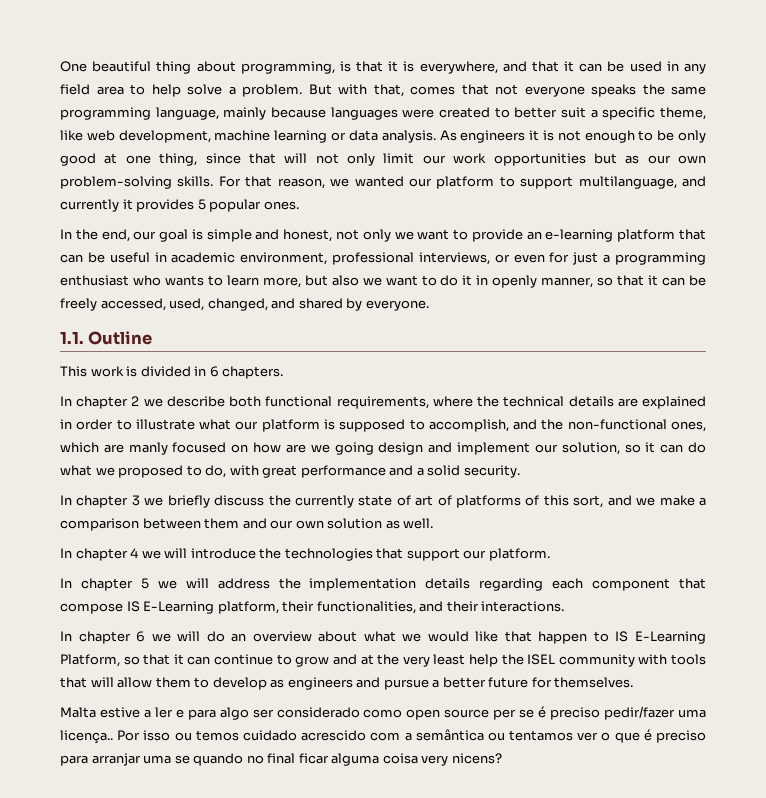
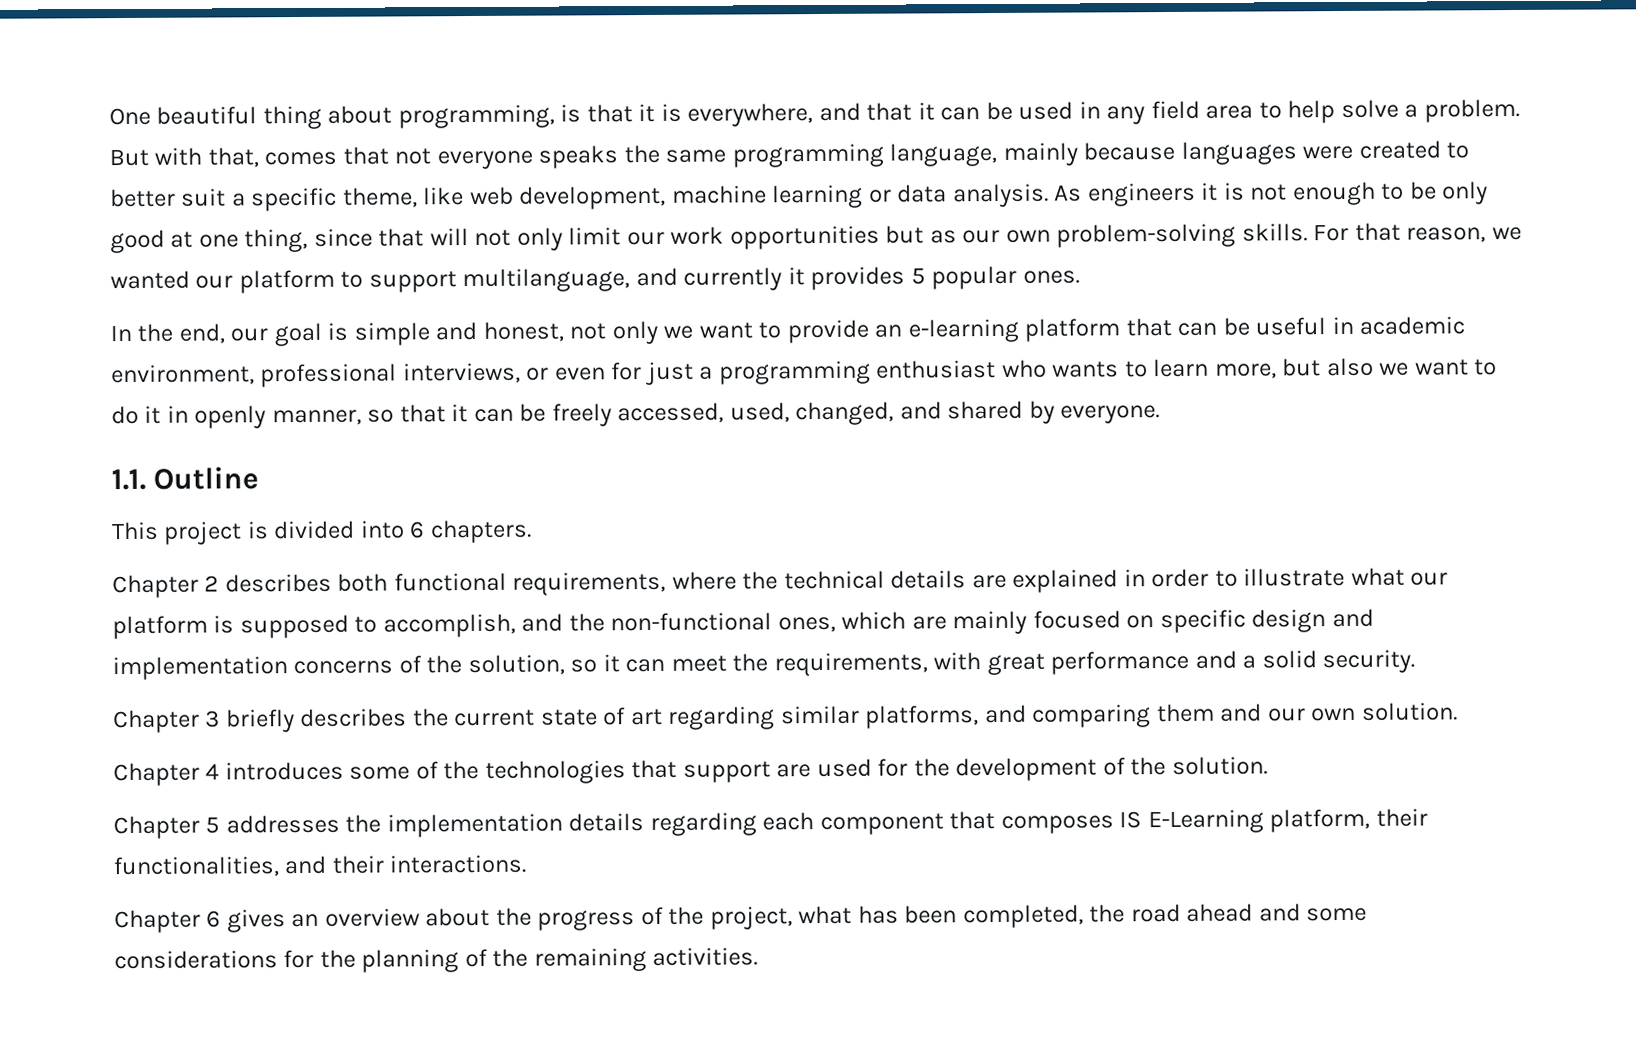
[90,366,124,377] work -> [163,521,243,545] project
[194,366,207,376] in -> [359,520,405,539] into
[60,396,225,409] In chapter 2 we describe -> [112,573,332,599] Chapter 2 describes
[128,442,168,455] manly -> [952,610,1028,635] mainly
[253,442,707,455] [60,465,227,478] how are we going design and implement our solution, so it can do what we proposed to do, -> [1159,608,1374,634] [112,652,928,681] specific design and implementation concerns of the solution, so it can meet the requirements,
[60,495,707,508] [60,518,434,531] [60,548,550,561] [60,578,270,591] In chapter 3 we briefly discuss the currently state of art of platforms of this sort, and we make a comparison between them and our own solution as well. // In chapter 4 we will introduce the technologies that support our platform. // In chapter 5 we will address -> [113,702,1458,734] [113,756,1268,787] [113,814,340,840] Chapter 3 briefly describes the current state of art regarding similar platforms, and comparing them and our own solution. // Chapter 4 introduces some of the technologies that support are used for the development of the solution. // Chapter 5 addresses
[60,603,123,614] compose -> [1000,815,1114,834] composes
[60,631,707,644] [60,654,706,667] [60,677,634,690] [60,706,706,720] [60,729,706,744] [60,753,502,766] In chapter 6 we will do an overview about what we would like that happen to IS E-Learning Platform, so that it can continue to grow and at the very least help the ISEL community with tools that will allow them to develop as engineers and pursue a better future for themselves. // Malta estive a ler e para algo ser considerado como open source per se é preciso pedir/fazer uma licença.. Por isso ou temos cuidado acrescido com a semântica ou tentamos ver o que é preciso para arranjar uma se quando no final ficar alguma coisa very nicens? -> [114,903,1368,934] [114,947,759,973] Chapter 6 gives an overview about the progress of the project, what has been completed, the road ahead and some considerations for the planning of the remaining activities.

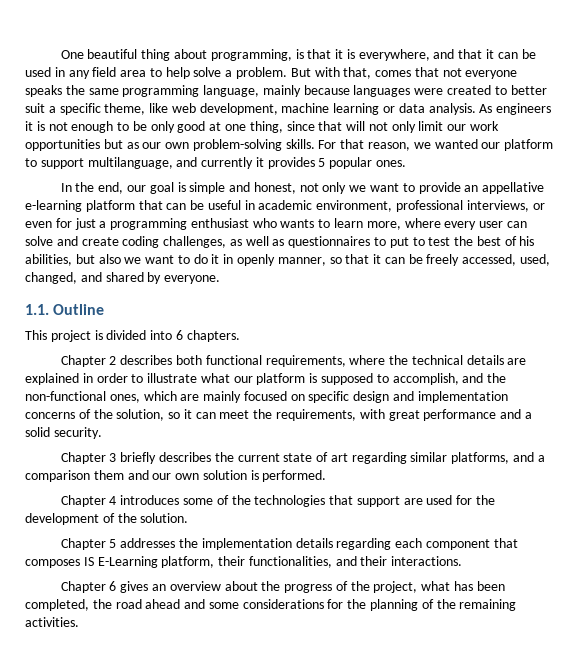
(903, 331) none -> [482,182,545,194] appellative
(1277, 371) none -> [404,218,527,230] [25,236,535,248] [25,254,72,266] where every user can solve and create coding challenges, as well as questionnaires to put to test the best of his abilities,
[1032,704,1152,728] comparing -> [537,455,545,462] [25,470,90,482] a comparison
[1361,702,1458,721] solution. -> [202,470,327,482] solution is performed.

